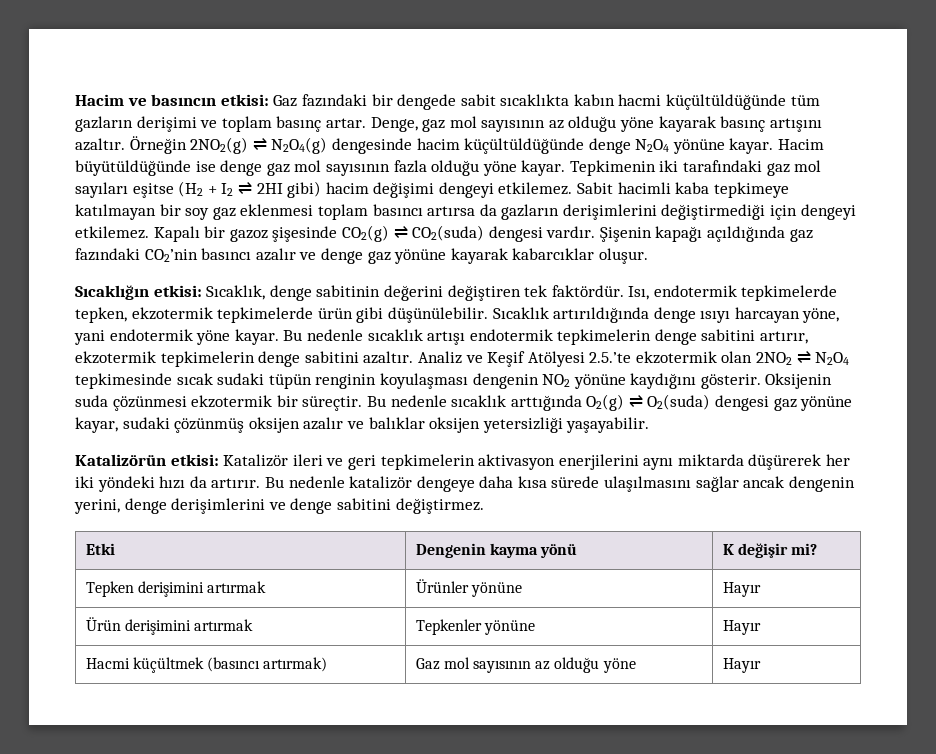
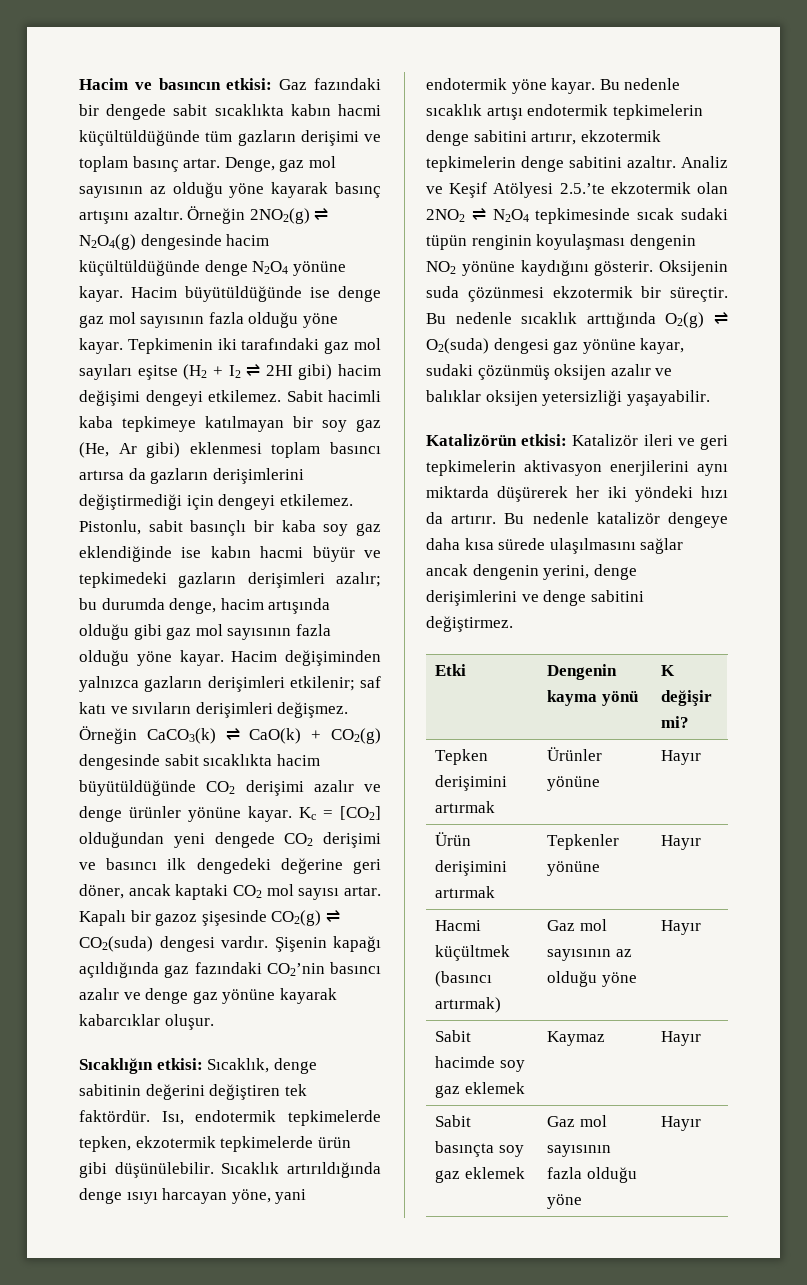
(236, 213) none -> [79,442,181,458] (He, Ar gibi)
(149, 232) none -> [79,520,381,536] [79,546,381,562] [79,572,381,588] [79,598,331,614] [79,624,331,640] [79,650,381,666] [79,676,381,692] [79,702,349,718] [79,726,382,744] [79,754,320,770] [79,780,381,796] [79,806,381,822] [79,832,381,848] [79,858,381,874] [79,884,381,900] Pistonlu, sabit basınçlı bir kaba soy gaz eklendiğinde ise kabın hacmi büyür ve tepkimedeki gazların derişimleri azalır; bu durumda denge, hacim artışında olduğu gibi gaz mol sayısının fazla olduğu yöne kayar. Hacim değişiminden yalnızca gazların derişimleri etkilenir; saf katı ve sıvıların derişimleri değişmez. Örneğin CaCO3(k) ⇌ CaO(k) + CO2(g) dengesinde sabit sıcaklıkta hacim büyütüldüğünde CO2 derişimi azalır ve denge ürünler yönüne kayar. Kc = [CO2] olduğundan yeni dengede CO2 derişimi ve basıncı ilk dengedeki değerine geri döner, ancak kaptaki CO2 mol sayısı artar.
(761, 665) none -> [435,1030,472,1042] [435,1056,525,1072] [435,1082,525,1098] [547,1031,606,1046] [661,1031,702,1046] [435,1115,472,1127] [435,1141,524,1157] [435,1167,525,1183] [547,1115,607,1127] [547,1145,612,1157] [547,1167,637,1183] [547,1194,583,1209] [661,1116,702,1131] // Sabit hacimde soy gaz eklemek | Kaymaz | Hayır // Sabit basınçta soy gaz eklemek | Gaz mol sayısının fazla olduğu yöne | Hayır

